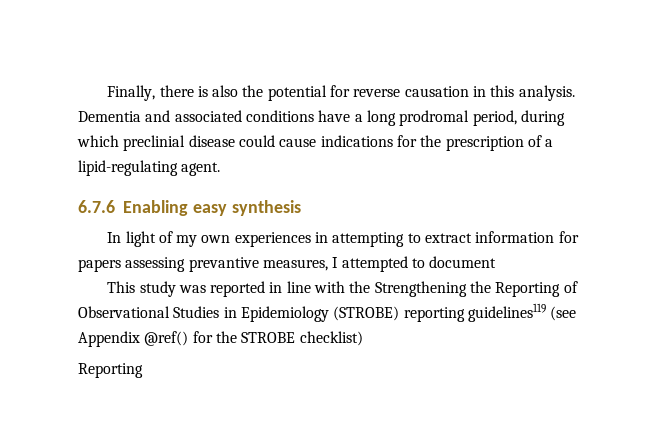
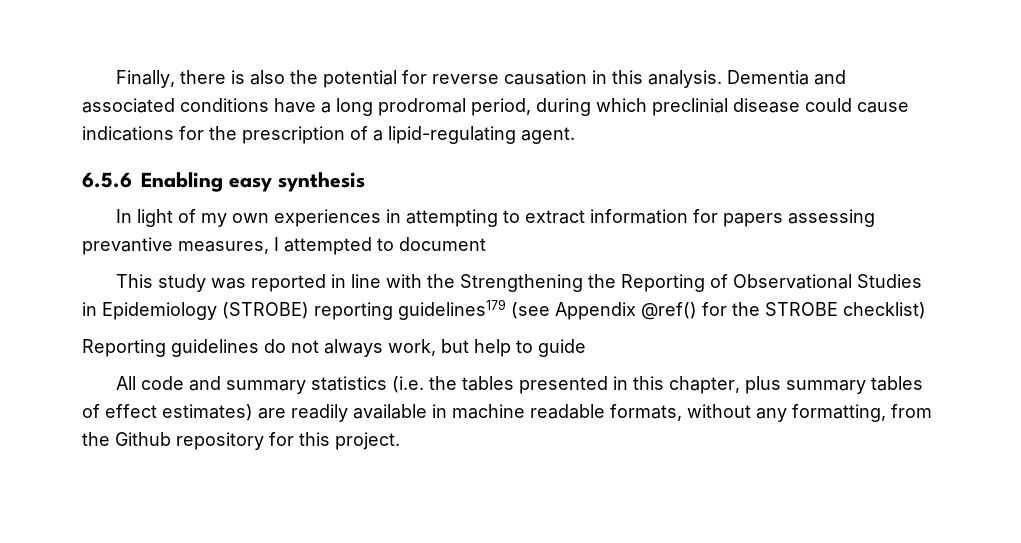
[78,200,115,213] 6.7.6 -> [82,172,132,188] 6.5.6
[467,303,546,322] guidelines119 -> [398,299,506,320] guidelines179
(143, 370) none -> [171,339,586,357] [115,376,923,394] [82,404,932,422] [82,432,400,450] guidelines do not always work, but help to guide // All code and summary statistics (i.e. the tables presented in this chapter, plus summary tables of effect estimates) are readily available in machine readable formats, without any formatting, from the Github repository for this project.

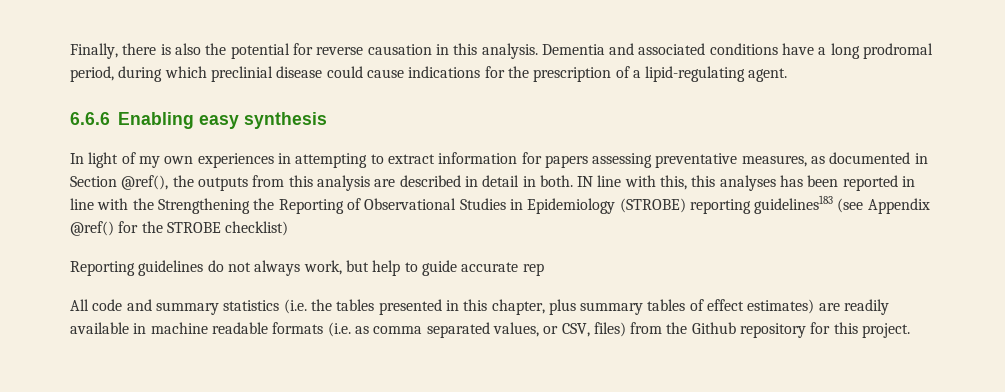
[82,172,132,188] 6.5.6 -> [70,112,110,125] 6.6.6
[82,237,486,255] [115,274,246,292] prevantive measures, I attempted to document // This study was -> [655,152,928,168] [70,175,839,191] preventative measures, as documented in Section @ref(), the outputs from this analysis are described in detail in both. IN line with this, this analyses has been
[398,299,506,320] guidelines179 -> [754,195,834,214] guidelines183
(586, 348) none -> [461,262,544,276] accurate rep
[610,404,886,422] formats, without any formatting, -> [272,322,626,338] formats (i.e. as comma separated values, or CSV, files)

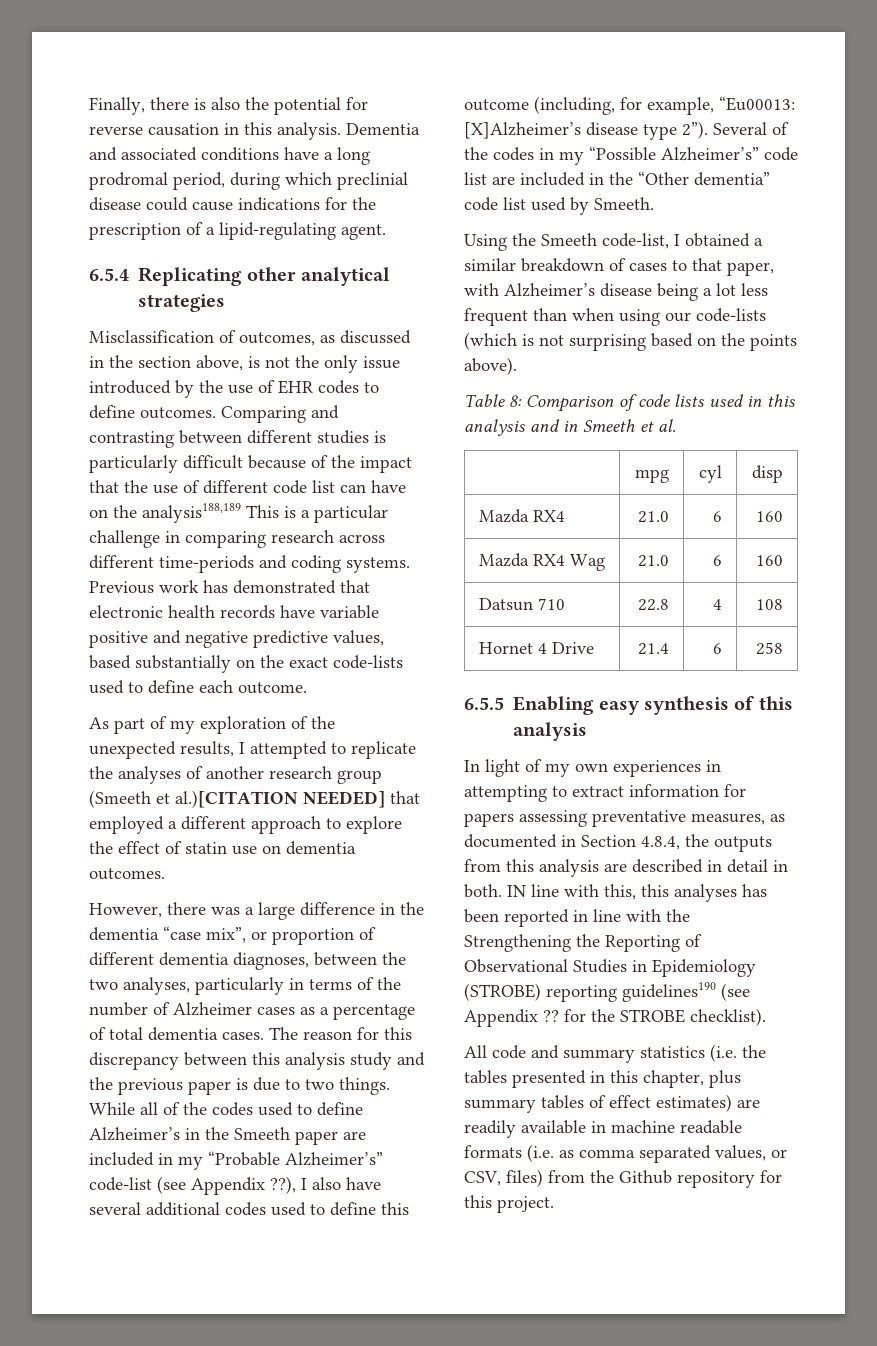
[70,112,110,125] 6.6.6 -> [89,267,391,286] [138,294,226,312] [89,330,411,346] [89,355,400,373] [89,380,379,398] [89,405,339,423] [89,430,386,448] [89,455,412,473] [89,480,406,494] [89,503,388,523] [89,530,385,548] [89,555,410,573] [89,580,370,594] [89,605,379,619] [89,630,384,648] [89,655,403,673] [89,680,307,694] [89,716,335,734] [89,741,416,759] [89,766,382,784] [89,790,420,808] [89,816,402,834] [89,841,356,855] [89,868,165,880] [89,902,424,920] [89,926,376,945] [89,952,406,970] [89,977,401,995] [89,1002,415,1020] [89,1027,412,1041] [89,1052,425,1070] [89,1077,390,1095] [89,1102,363,1116] [89,1127,366,1145] [89,1151,383,1170] [89,1176,381,1195] [89,1202,409,1216] [464,96,795,115] [464,121,789,140] [464,146,798,165] [464,171,770,186] [464,197,654,215] [464,233,763,251] [464,258,774,276] [464,283,768,301] [464,308,766,326] [464,332,797,351] [464,357,517,375] [464,394,795,412] [464,419,676,436] [635,469,670,483] [699,465,723,483] [752,465,784,483] [478,509,565,523] [638,511,670,523] [713,511,723,522] [756,511,784,522] [478,553,605,571] [638,555,670,567] [713,555,723,566] [756,555,784,566] [478,598,565,611] [638,599,670,611] [713,599,723,610] [756,599,784,610] [478,642,594,654] [638,643,670,655] [713,643,723,654] [756,642,784,655] [464,697,504,710] 6.5.4 Replicating other analytical strategies // Misclassification of outcomes, as discussed in the section above, is not the only issue introduced by the use of EHR codes to define outcomes. Comparing and contrasting between different studies is particularly difficult because of the impact that the use of different code list can have on the analysis188,189 This is a particular challenge in comparing research across different time-periods and coding systems. Previous work has demonstrated that electronic health records have variable positive and negative predictive values, based substantially on the exact code-lists used to define each outcome. // As part of my exploration of the unexpected results, I attempted to replicate the analyses of another research group (Smeeth et al.)[CITATION NEEDED] that employed a different approach to explore the effect of statin use on dementia outcomes. // However, there was a large difference in the dementia “case mix”, or proportion of different dementia diagnoses, between the two analyses, particularly in terms of the number of Alzheimer cases as a percentage of total dementia cases. The reason for this discrepancy between this analysis study and the previous paper is due to two things. While all of the codes used to define Alzheimer’s in the Smeeth paper are included in my “Probable Alzheimer’s” code-list (see Appendix ??), I also have several additional codes used to define this outcome (including, for example, “Eu00013: [X]Alzheimer’s disease type 2”). Several of the codes in my “Possible Alzheimer’s” code list are included in the “Other dementia” code list used by Smeeth. // Using the Smeeth code-list, I obtained a similar breakdown of cases to that paper, with Alzheimer’s disease being a lot less frequent than when using our code-lists (which is not surprising based on the points above). // Table 8: Comparison of code lists used in this analysis and in Smeeth et al. // | mpg | cyl | disp // Mazda RX4 | 21.0 | 6 | 160 // Mazda RX4 Wag | 21.0 | 6 | 160 // Datsun 710 | 22.8 | 4 | 108 // Hornet 4 Drive | 21.4 | 6 | 258 // 6.5.5
(327, 120) none -> [734,696,793,710] [513,722,588,741] of this analysis
[121,175,169,190] @ref(), -> [641,836,680,850] 4.8.4,
[754,195,930,214] [70,221,114,236] guidelines183 (see Appendix @ref() -> [622,982,750,1002] [464,1009,559,1027] guidelines190 (see Appendix ??
[225,221,289,236] [70,260,544,276] checklist) // Reporting guidelines do not always work, but help to guide accurate rep -> [690,1008,766,1026] checklist).

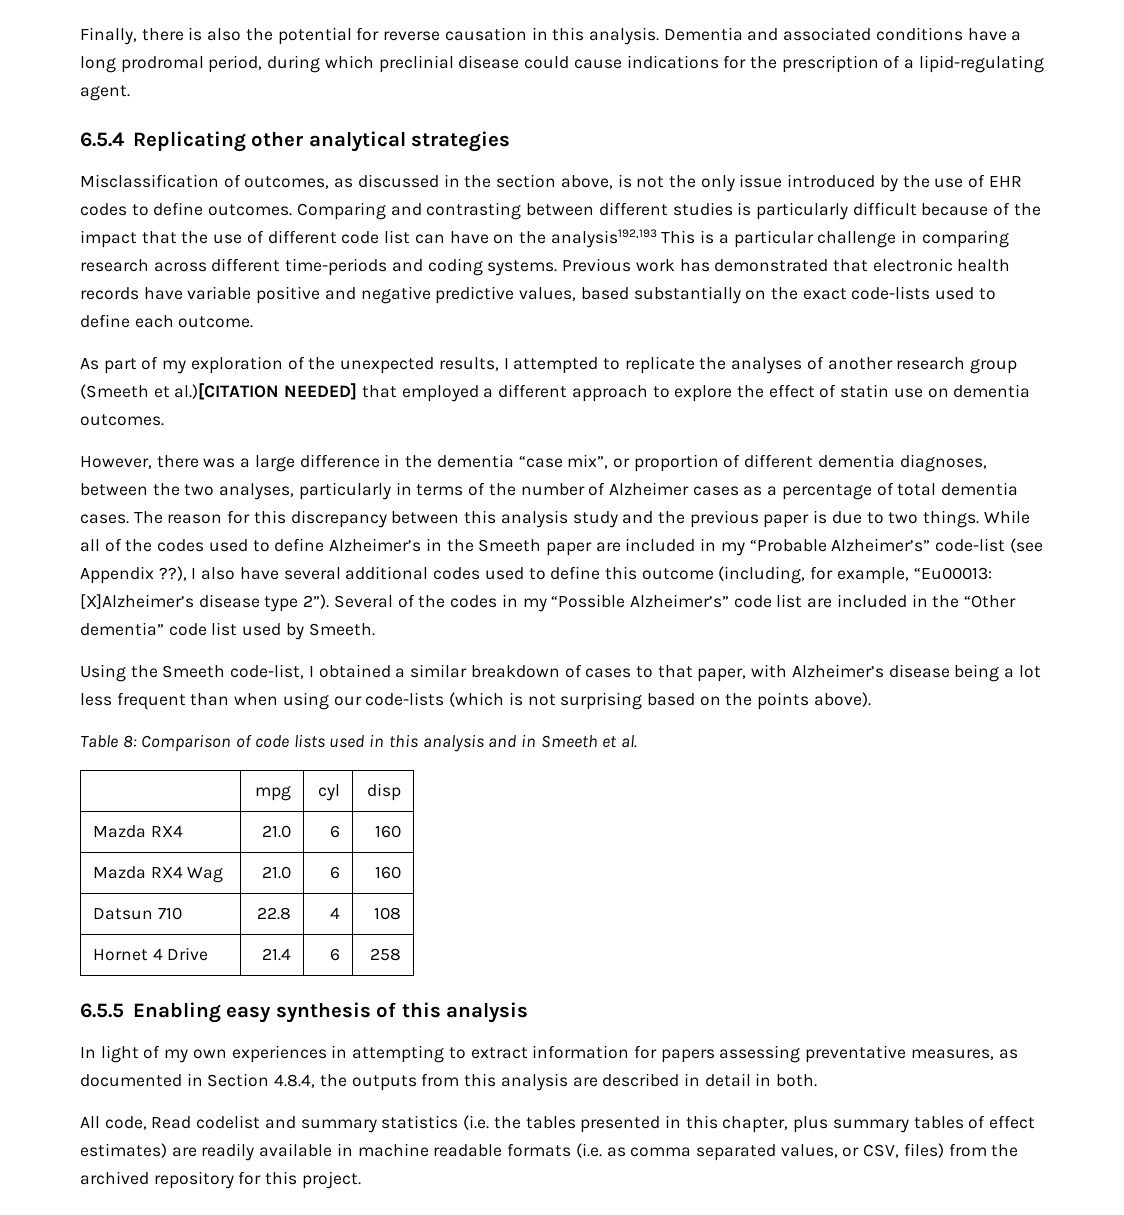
[142,503,241,523] analysis188,189 -> [550,229,657,248] analysis192,193
[507,884,767,902] [464,909,690,927] [464,934,702,952] [464,959,756,977] [464,982,750,1002] [464,1008,766,1027] [464,1045,526,1059] IN line with this, this analyses has been reported in line with the Strengthening the Reporting of Observational Studies in Epidemiology (STROBE) reporting guidelines190 (see Appendix ?? for the STROBE checklist). // All code -> [80,1115,261,1130] // All code, Read codelist
[619,1170,672,1184] Github -> [80,1171,149,1185] archived

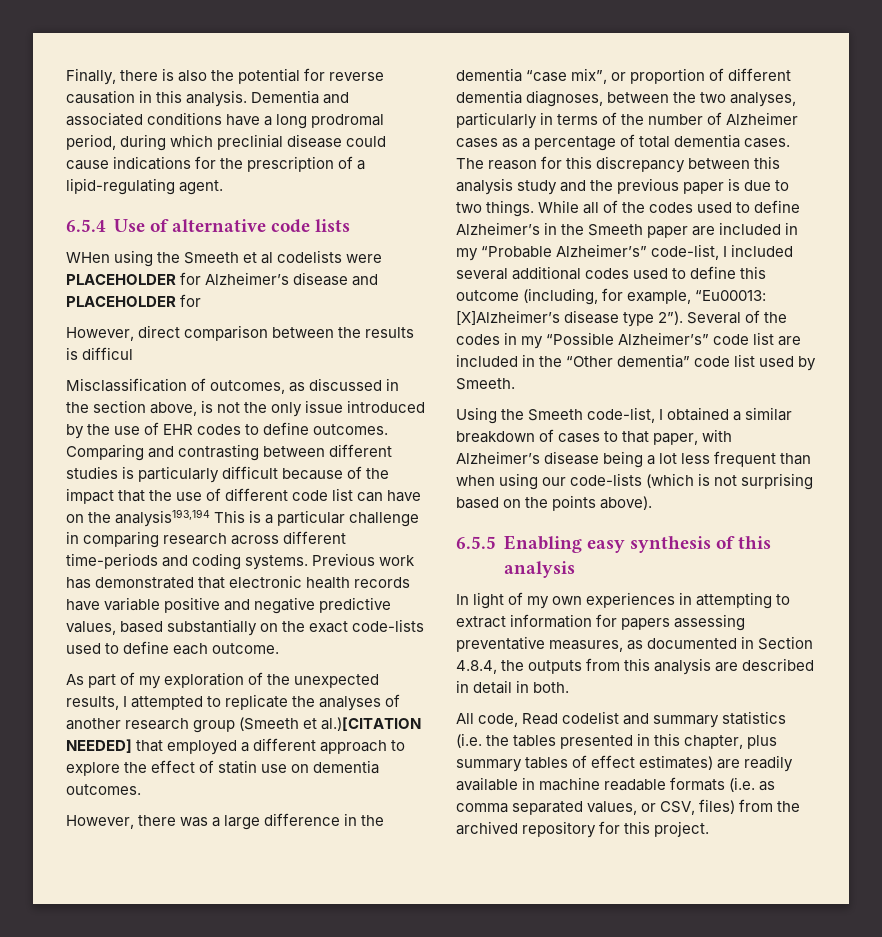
[132,131,511,152] Replicating other analytical strategies -> [113,219,351,233] [66,250,383,267] [66,272,379,286] [66,294,202,307] [66,325,415,341] [66,347,134,360] Use of alternative code lists // WHen using the Smeeth et al codelists were PLACEHOLDER for Alzheimer’s disease and PLACEHOLDER for // However, direct comparison between the results is difficul
[550,229,657,248] analysis192,193 -> [115,509,211,527] analysis193,194
[935,538,1043,553] [80,566,279,584] code-list (see Appendix ??), I also have -> [651,244,794,260] code-list, I included
[80,734,638,752] [254,786,291,801] [317,784,340,801] [366,783,401,801] [93,825,183,838] [261,825,291,838] [329,825,340,838] [374,825,401,838] [93,866,224,883] [261,866,291,879] [329,866,340,879] [374,866,401,879] [93,907,182,920] [256,907,291,920] [329,907,340,919] [373,907,401,920] [93,947,209,961] [261,948,291,961] [329,948,340,961] [369,948,401,961] // Table 8: Comparison of code lists used in this analysis and in Smeeth et al. // | mpg | cyl | disp // Mazda RX4 | 21.0 | 6 | 160 // Mazda RX4 Wag | 21.0 | 6 | 160 // Datsun 710 | 22.8 | 4 | 108 // Hornet 4 Drive | 21.4 | 6 | 258 -> (653, 503) none

